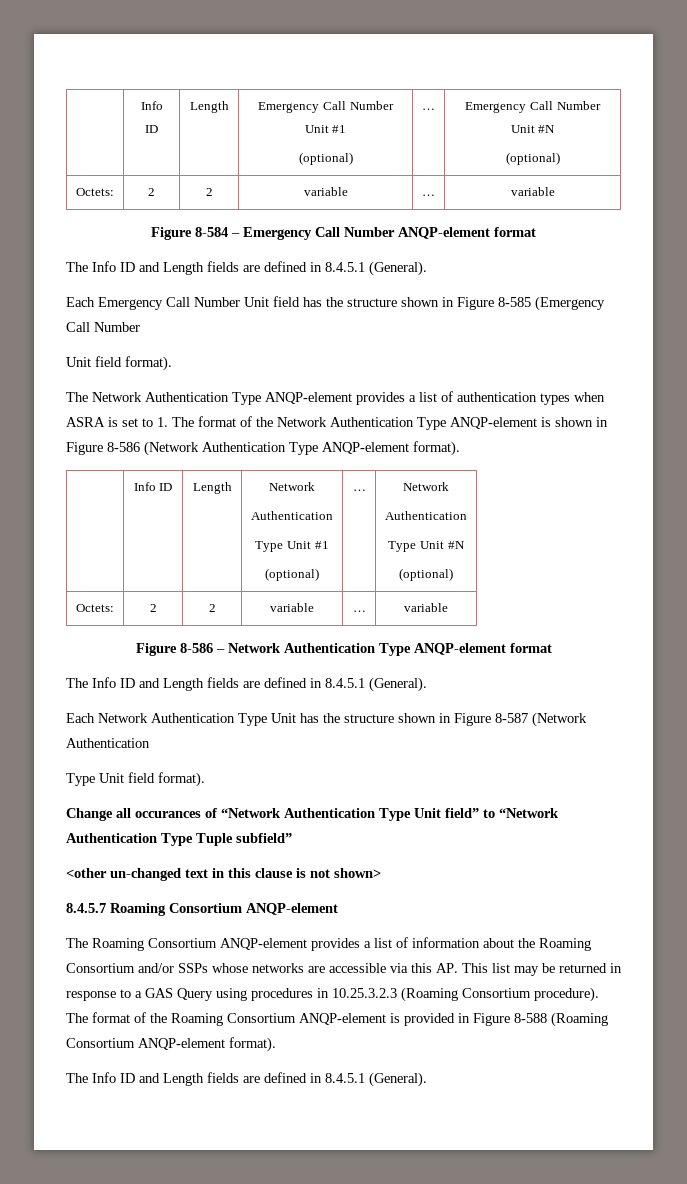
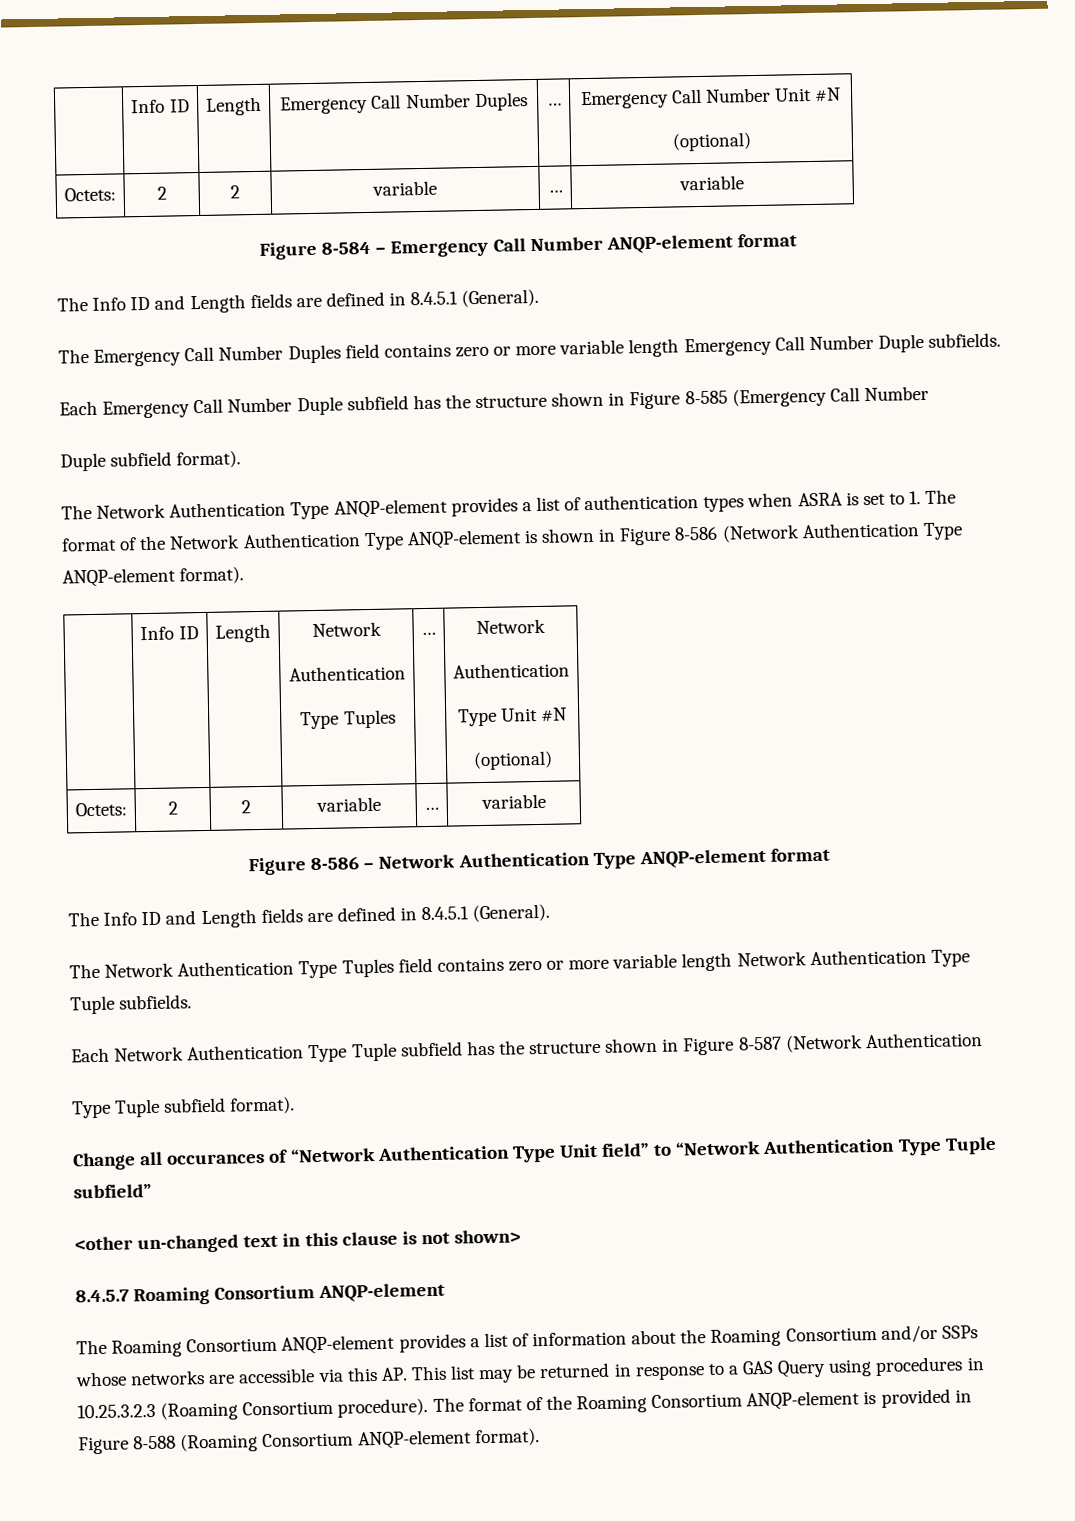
[304,125,347,133] [298,152,353,165] Unit #1 // (optional) -> [473,92,528,112] Duples
(427, 268) none -> [58,332,1002,367] // The Emergency Call Number Duples field contains zero or more variable length Emergency Call Number Duple subfields.
[244,296,300,307] Unit field -> [296,395,409,416] Duple subfield
[66,356,122,367] Unit field -> [60,451,173,472] Duple subfield
[287,541,329,549] [265,568,319,581] Unit #1 // (optional) -> [343,709,396,729] Tuples
(427, 684) none -> [69,949,970,979] [70,994,193,1015] // The Network Authentication Type Tuples field contains zero or more variable length Network Authentication Type Tuple subfields.
[271,713,296,723] Unit -> [351,1041,463,1062] Tuple subfield
[99,772,155,783] Unit field -> [115,1097,227,1118] Tuple subfield
[66,1072,427,1087] // The Info ID and Length fields are defined in 8.4.5.1 (General). -> (540, 1437) none

